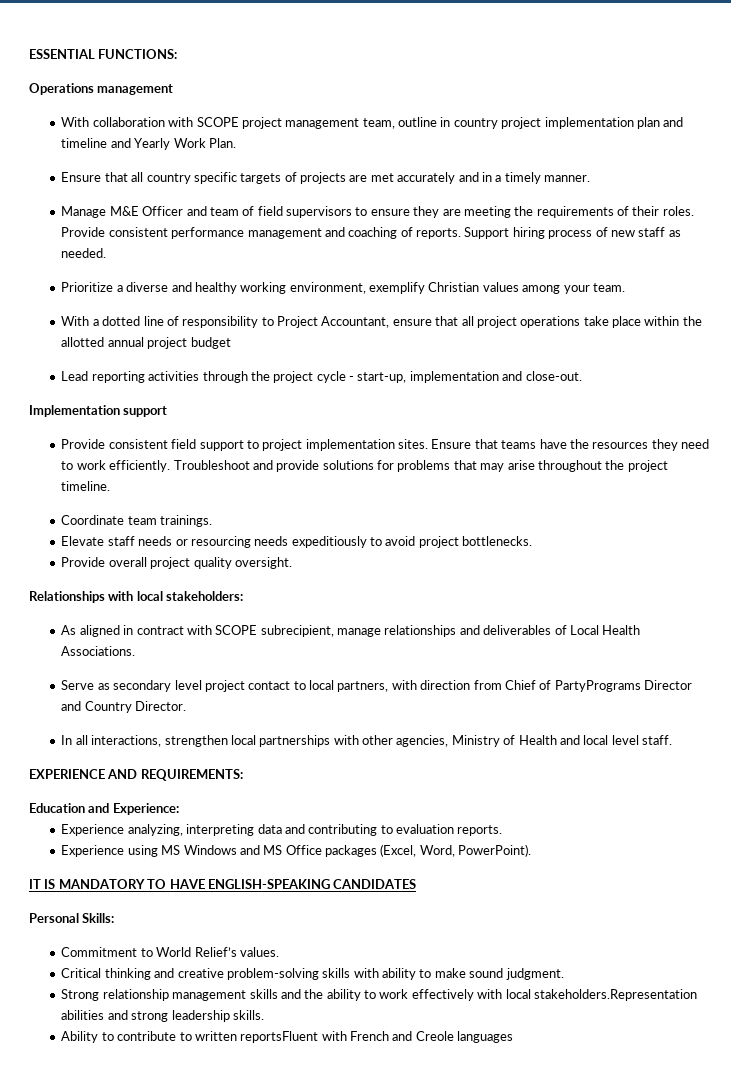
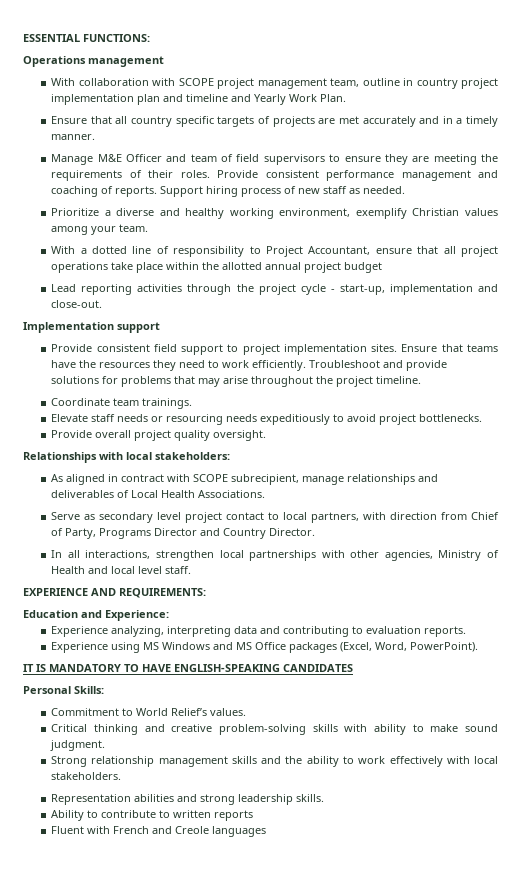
[554,680,641,692] PartyPrograms -> [65,528,152,539] Party, Programs
[533,989,697,1001] stakeholders.Representation -> [51,772,122,780] [51,794,132,805] stakeholders. // Representation
[240,1031,319,1043] reportsFluent -> [214,810,254,821] [51,826,85,834] reports // Fluent

